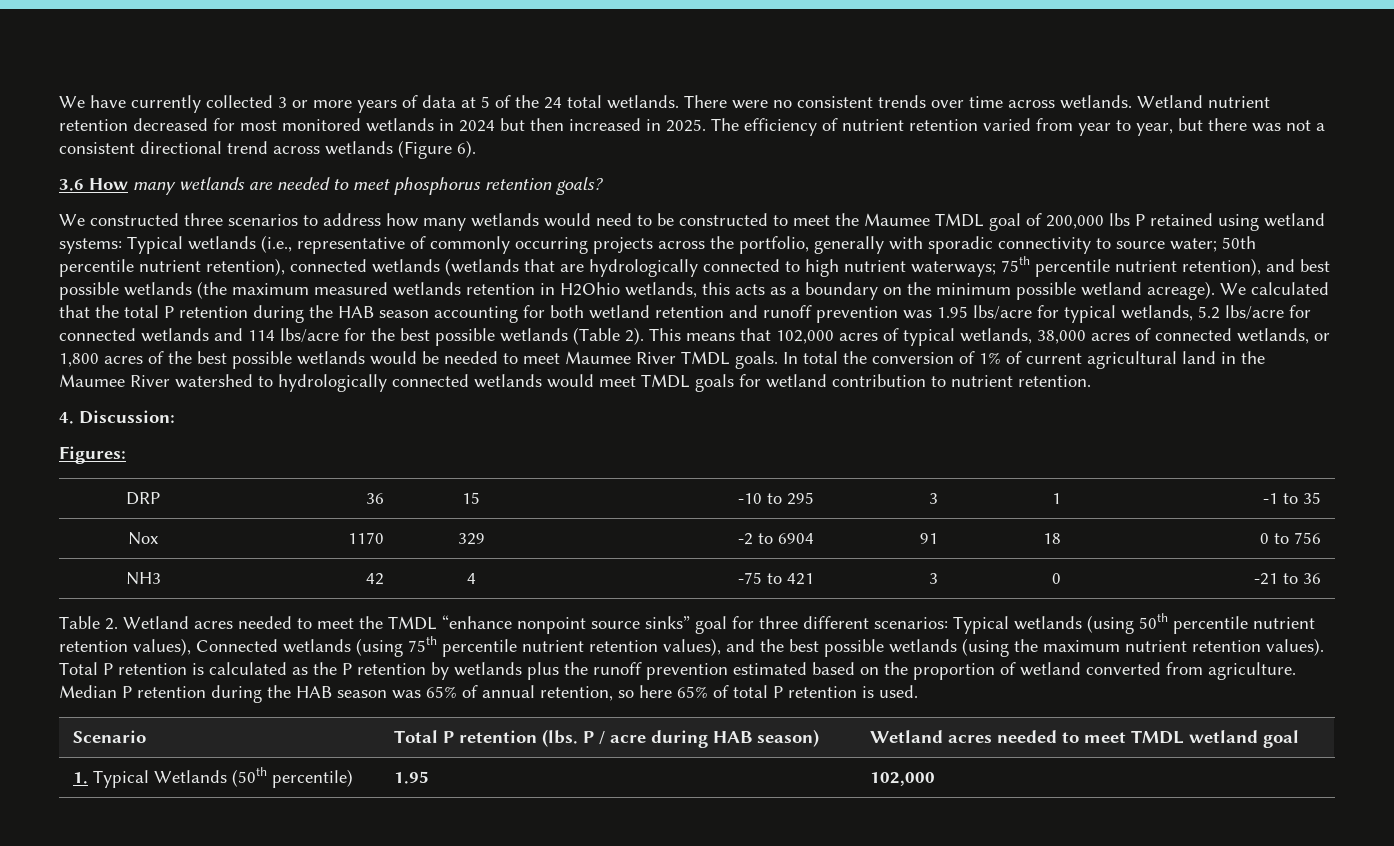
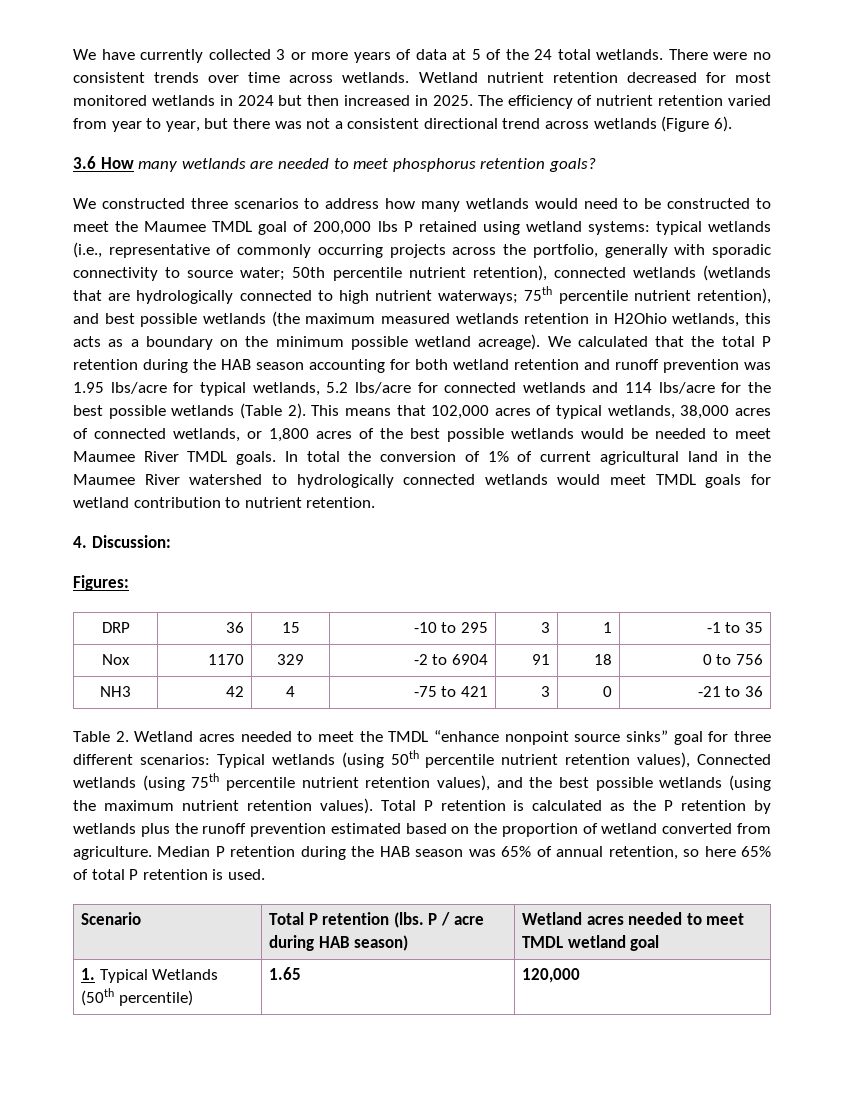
[127,236,183,254] Typical -> [655,221,702,235] typical
[393,771,429,784] [869,772,935,786] 1.95 | 102,000 -> [269,967,302,980] [522,968,581,983] 1.65 | 120,000

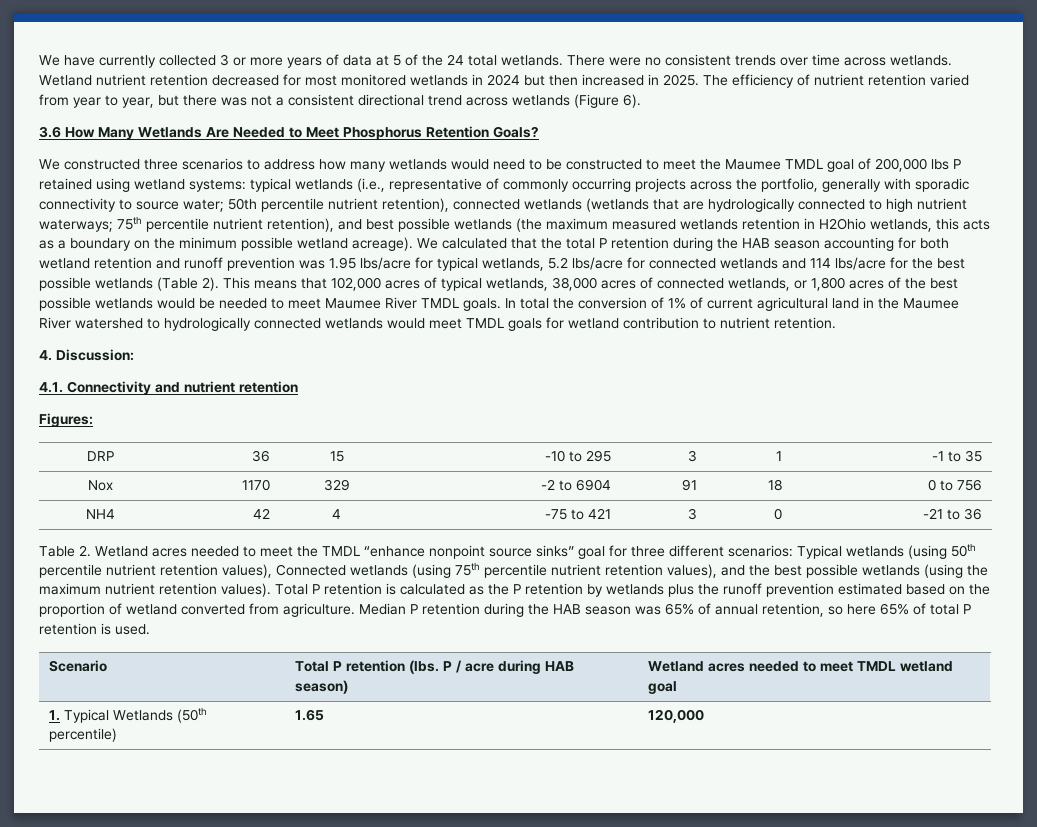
[138,158,596,172] many wetlands are needed to meet phosphorus retention goals? -> [98,126,539,140] Many Wetlands Are Needed to Meet Phosphorus Retention Goals?
(171, 541) none -> [39,381,298,395] // 4.1. Connectivity and nutrient retention
[100,686,131,697] NH3 -> [85,509,115,519] NH4

